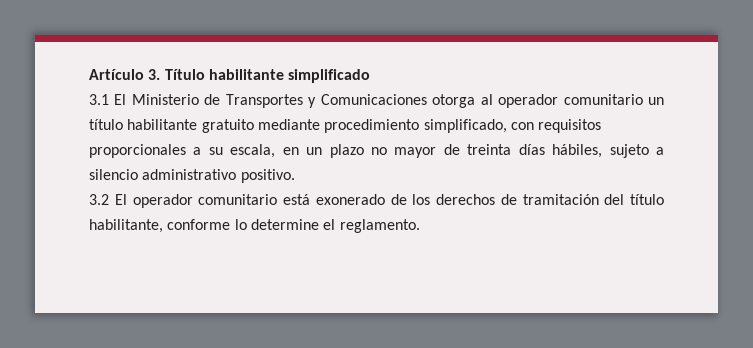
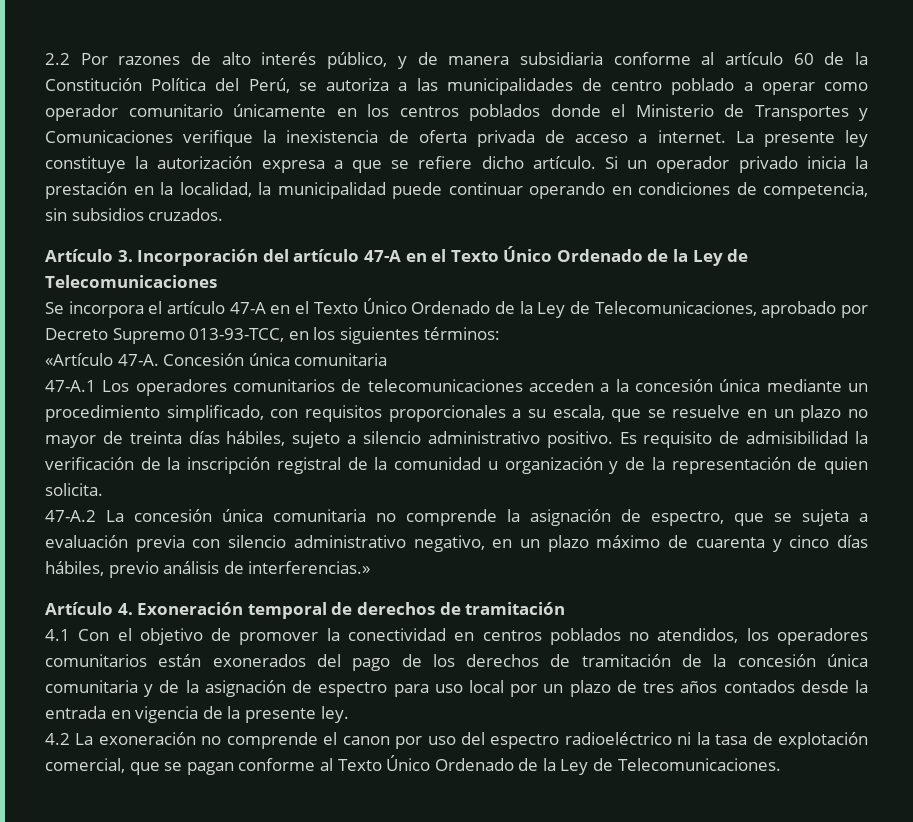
[89,69,371,83] [89,94,127,105] Artículo 3. Título habilitante simplificado // 3.1 El -> [45,52,868,69] [45,78,868,95] [45,104,626,121] 2.2 Por razones de alto interés público, y de manera subsidiaria conforme al artículo 60 de la Constitución Política del Perú, se autoriza a las municipalidades de centro poblado a operar como operador comunitario únicamente en los centros poblados donde el
[432,94,664,108] [89,119,320,133] otorga al operador comunitario un título habilitante gratuito mediante -> [183,130,869,147] [45,156,869,173] [45,182,868,199] [45,208,224,221] [45,246,749,266] [45,275,217,288] [45,298,868,318] [45,327,500,344] [45,353,388,366] [45,379,869,396] verifique la inexistencia de oferta privada de acceso a internet. La presente ley constituye la autorización expresa a que se refiere dicho artículo. Si un operador privado inicia la prestación en la localidad, la municipalidad puede continuar operando en condiciones de competencia, sin subsidios cruzados. // Artículo 3. Incorporación del artículo 47-A en el Texto Único Ordenado de la Ley de Telecomunicaciones // Se incorpora el artículo 47-A en el Texto Único Ordenado de la Ley de Telecomunicaciones, aprobado por Decreto Supremo 013-93-TCC, en los siguientes términos: // «Artículo 47-A. Concesión única comunitaria // 47-A.1 Los operadores comunitarios de telecomunicaciones acceden a la concesión única mediante un
(276, 151) none -> [611,405,741,422] que se resuelve
[89,194,385,208] // 3.2 El operador comunitario está exonerado -> [619,431,869,448] [45,457,869,474] [45,483,103,496] [45,509,868,526] [45,535,868,552] [45,561,371,578] [45,602,566,619] [45,628,869,645] [45,654,391,671] Es requisito de admisibilidad la verificación de la inscripción registral de la comunidad u organización y de la representación de quien solicita. // 47-A.2 La concesión única comunitaria no comprende la asignación de espectro, que se sujeta a evaluación previa con silencio administrativo negativo, en un plazo máximo de cuarenta y cinco días hábiles, previo análisis de interferencias.» // Artículo 4. Exoneración temporal de derechos de tramitación // 4.1 Con el objetivo de promover la conectividad en centros poblados no atendidos, los operadores comunitarios están exonerados del pago
[604,194,664,205] [89,219,420,233] del título habilitante, conforme lo determine el reglamento. -> [682,654,868,667] [45,680,868,697] [45,706,349,723] [45,732,868,749] [45,755,781,775] de la concesión única comunitaria y de la asignación de espectro para uso local por un plazo de tres años contados desde la entrada en vigencia de la presente ley. // 4.2 La exoneración no comprende el canon por uso del espectro radioeléctrico ni la tasa de explotación comercial, que se pagan conforme al Texto Único Ordenado de la Ley de Telecomunicaciones.

